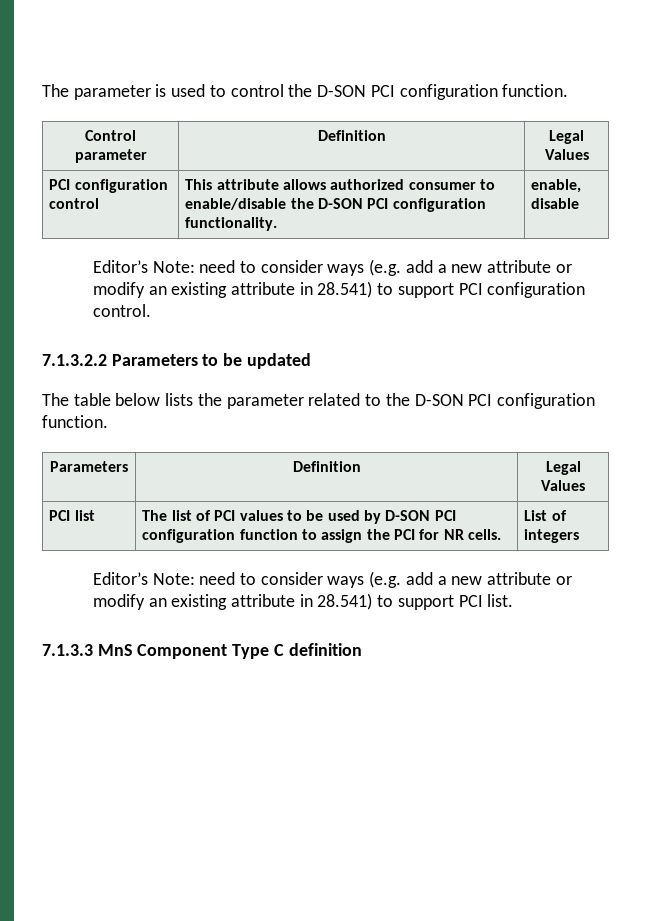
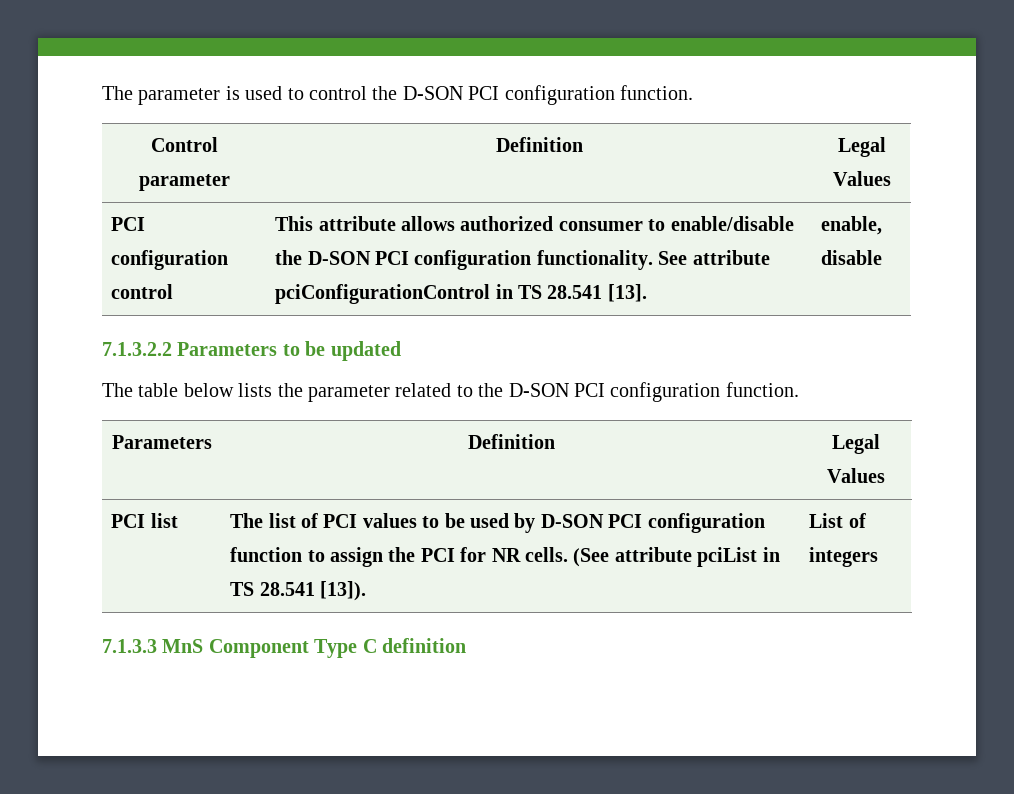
[531,179,582,193] [531,198,580,209] [92,259,572,276] [92,281,586,298] [92,304,151,317] | enable, disable // Editor’s Note: need to consider ways (e.g. add a new attribute or modify an existing attribute in 28.541) to support PCI configuration control. -> [658,250,770,265] [275,284,647,304] [821,216,883,235] [821,250,883,265] See attribute pciConfigurationControl in TS 28.541 [13]. | enable, disable
[524,510,567,521] [524,529,580,543] [92,571,572,588] [92,593,514,610] | List of integers // Editor’s Note: need to consider ways (e.g. add a new attribute or modify an existing attribute in 28.541) to support PCI list. -> [573,547,780,567] [230,581,367,601] [809,513,866,528] [809,547,879,567] (See attribute pciList in TS 28.541 [13]). | List of integers

